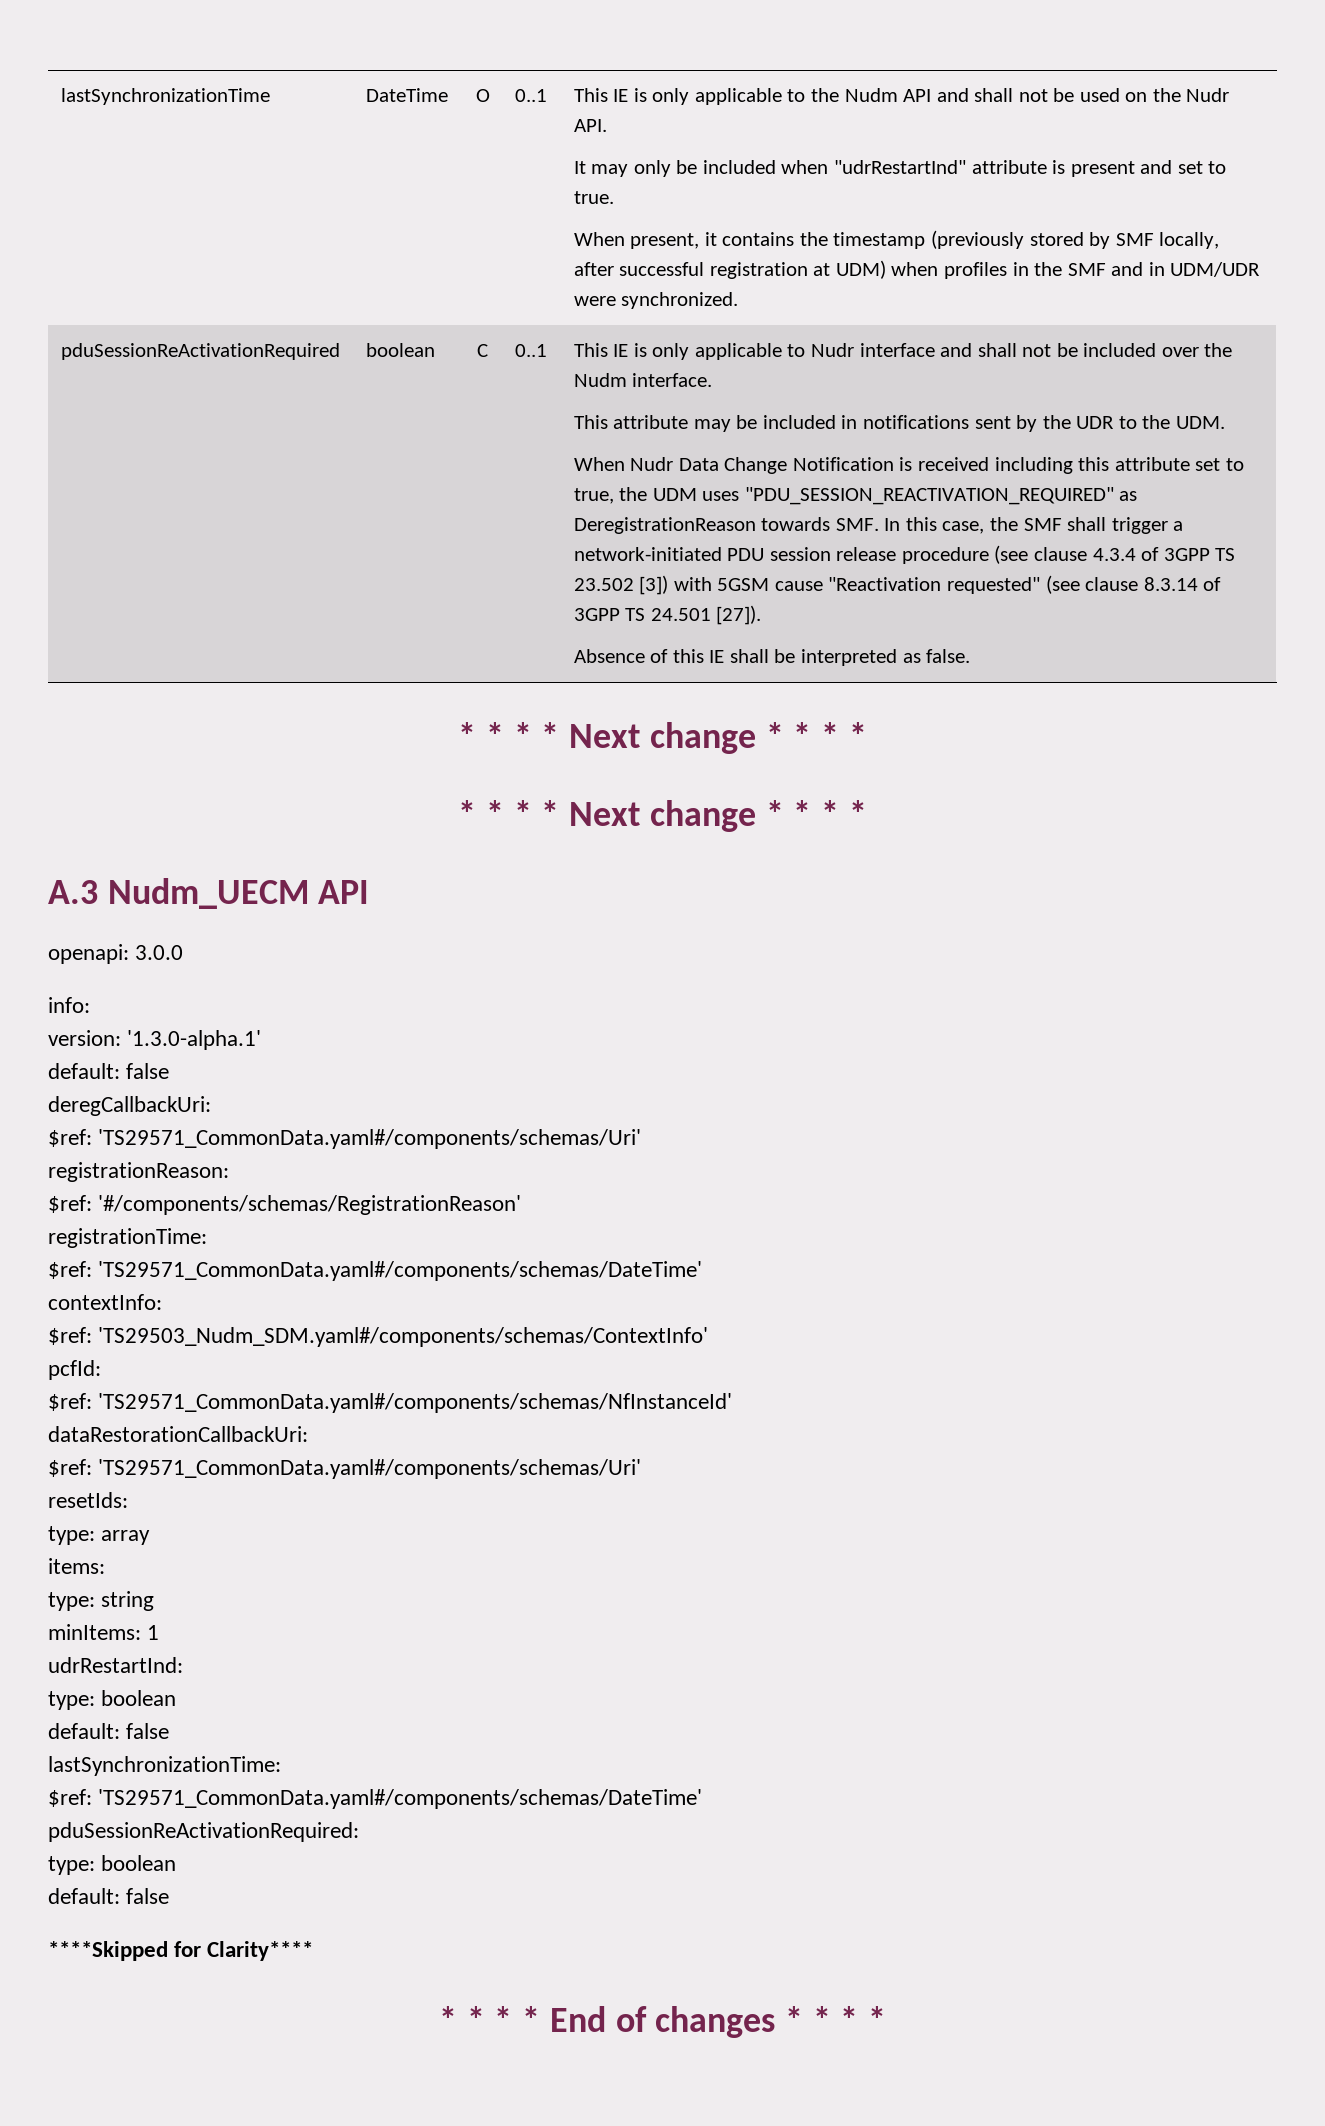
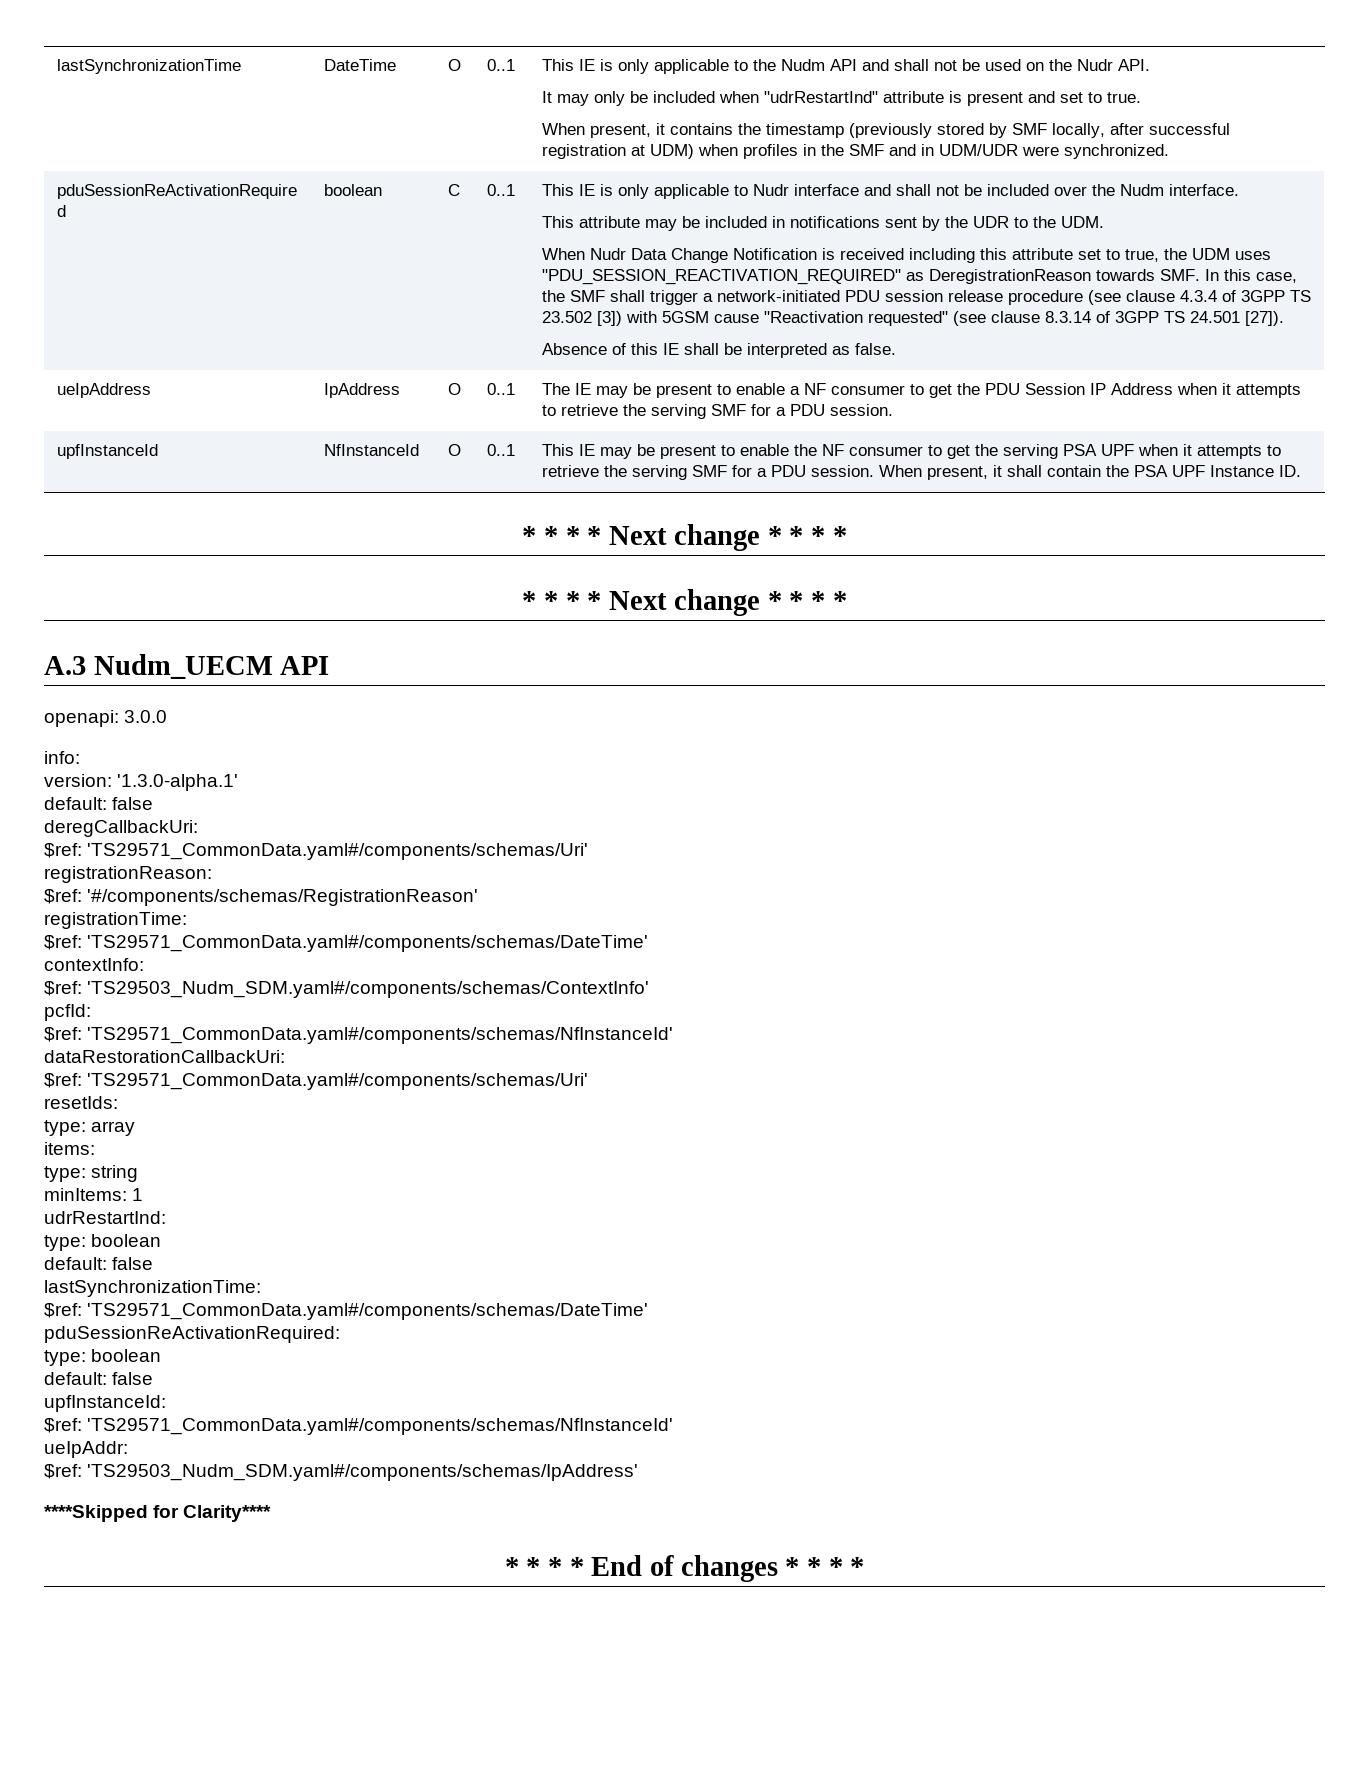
(971, 656) none -> [57,383,152,398] [324,383,401,398] [447,383,461,395] [487,383,516,395] [542,383,1302,398] [542,404,894,419] [57,444,159,459] [324,444,420,456] [447,444,461,456] [487,444,516,456] [542,444,1282,459] [542,465,1302,480] // ueIpAddress | IpAddress | O | 0..1 | The IE may be present to enable a NF consumer to get the PDU Session IP Address when it attempts to retrieve the serving SMF for a PDU session. // upfInstanceId | NfInstanceId | O | 0..1 | This IE may be present to enable the NF consumer to get the serving PSA UPF when it attempts to retrieve the serving SMF for a PDU session. When present, it shall contain the PSA UPF Instance ID.
(170, 1896) none -> [44,1395,166,1412] [44,1418,674,1435] [44,1441,128,1458] [44,1464,639,1481] // upfInstanceId: // $ref: 'TS29571_CommonData.yaml#/components/schemas/NfInstanceId' // ueIpAddr: // $ref: 'TS29503_Nudm_SDM.yaml#/components/schemas/IpAddress'

